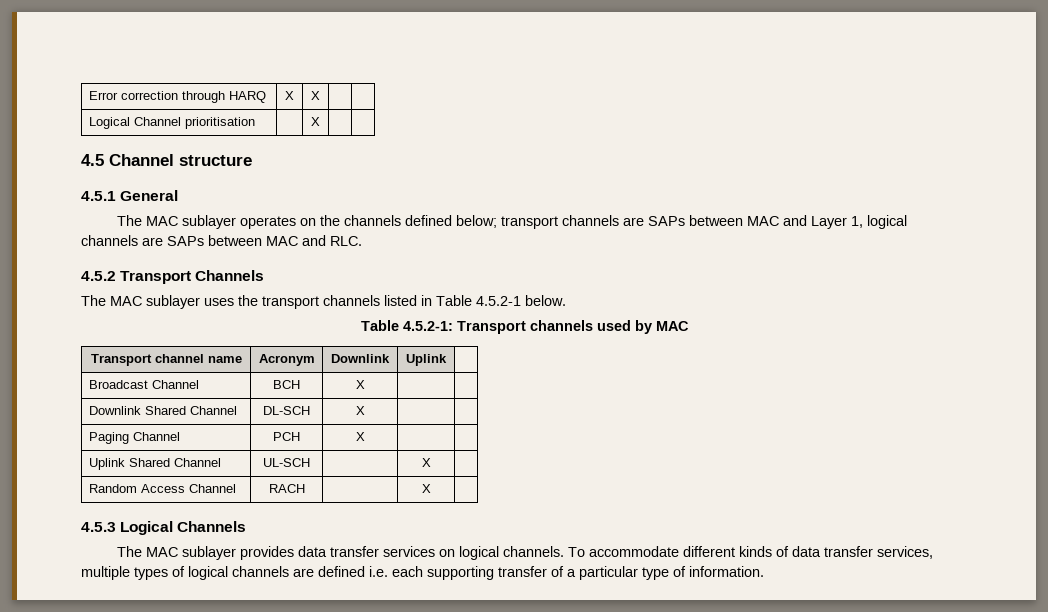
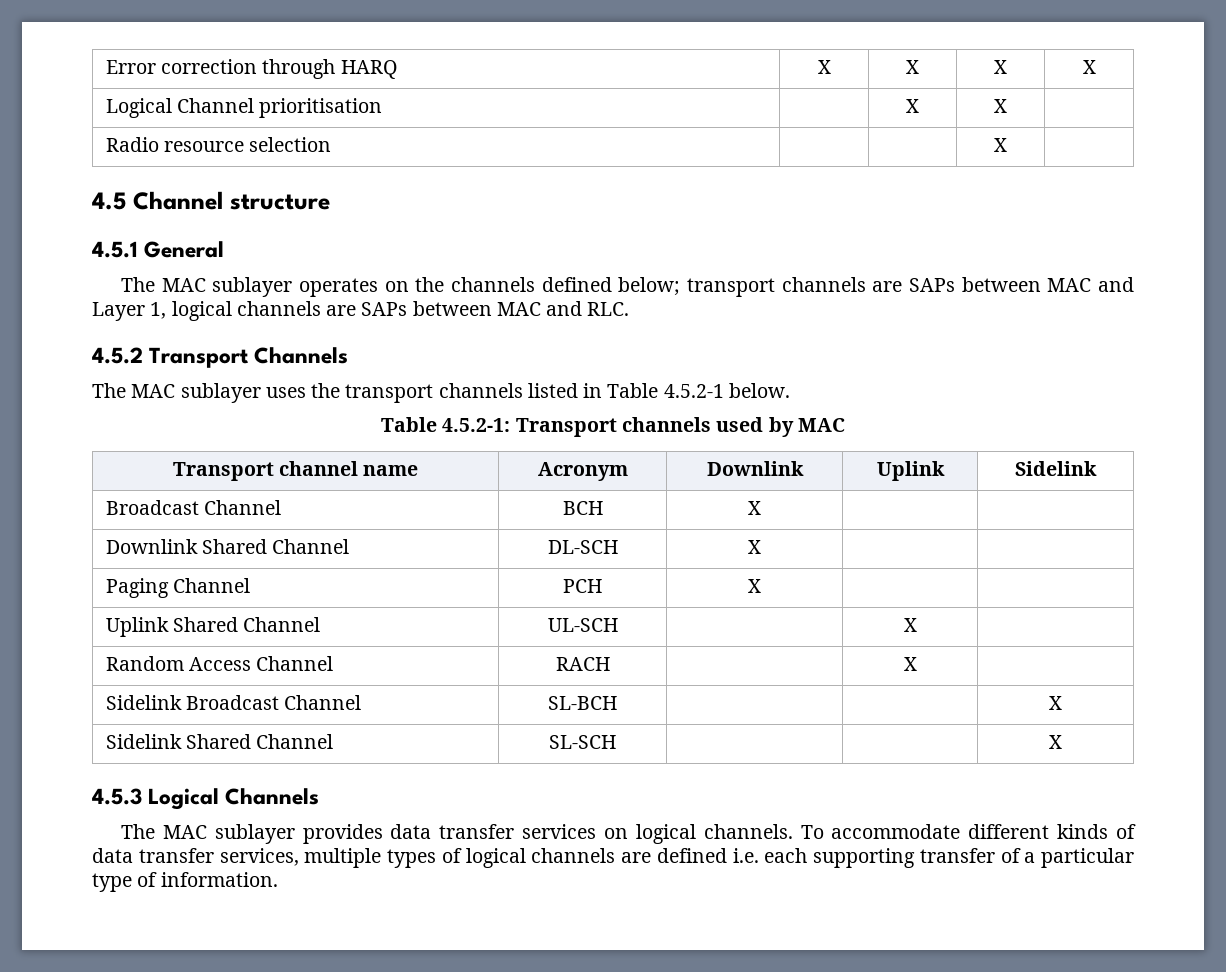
(320, 95) | -> [994,60,1007,74] [1082,60,1096,74] X | X
(320, 121) none -> [994,99,1007,113] [105,137,332,152] [994,138,1007,152] X | // Radio resource selection | | | X
(447, 360) none -> [1015,461,1097,476] Sidelink
(431, 488) none -> [105,695,362,710] [548,696,617,710] [1049,696,1062,710] [105,734,334,749] [549,735,616,749] [1049,735,1062,749] // Sidelink Broadcast Channel | SL-BCH | | | X // Sidelink Shared Channel | SL-SCH | | | X

